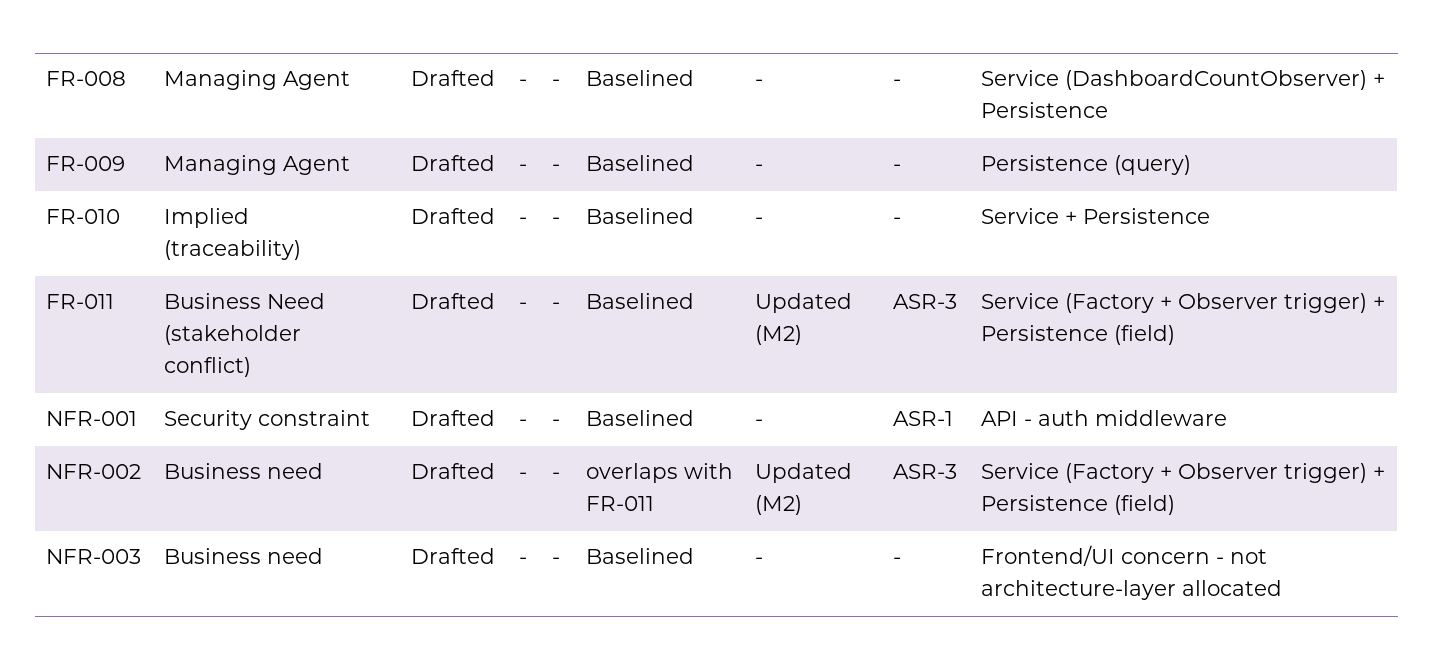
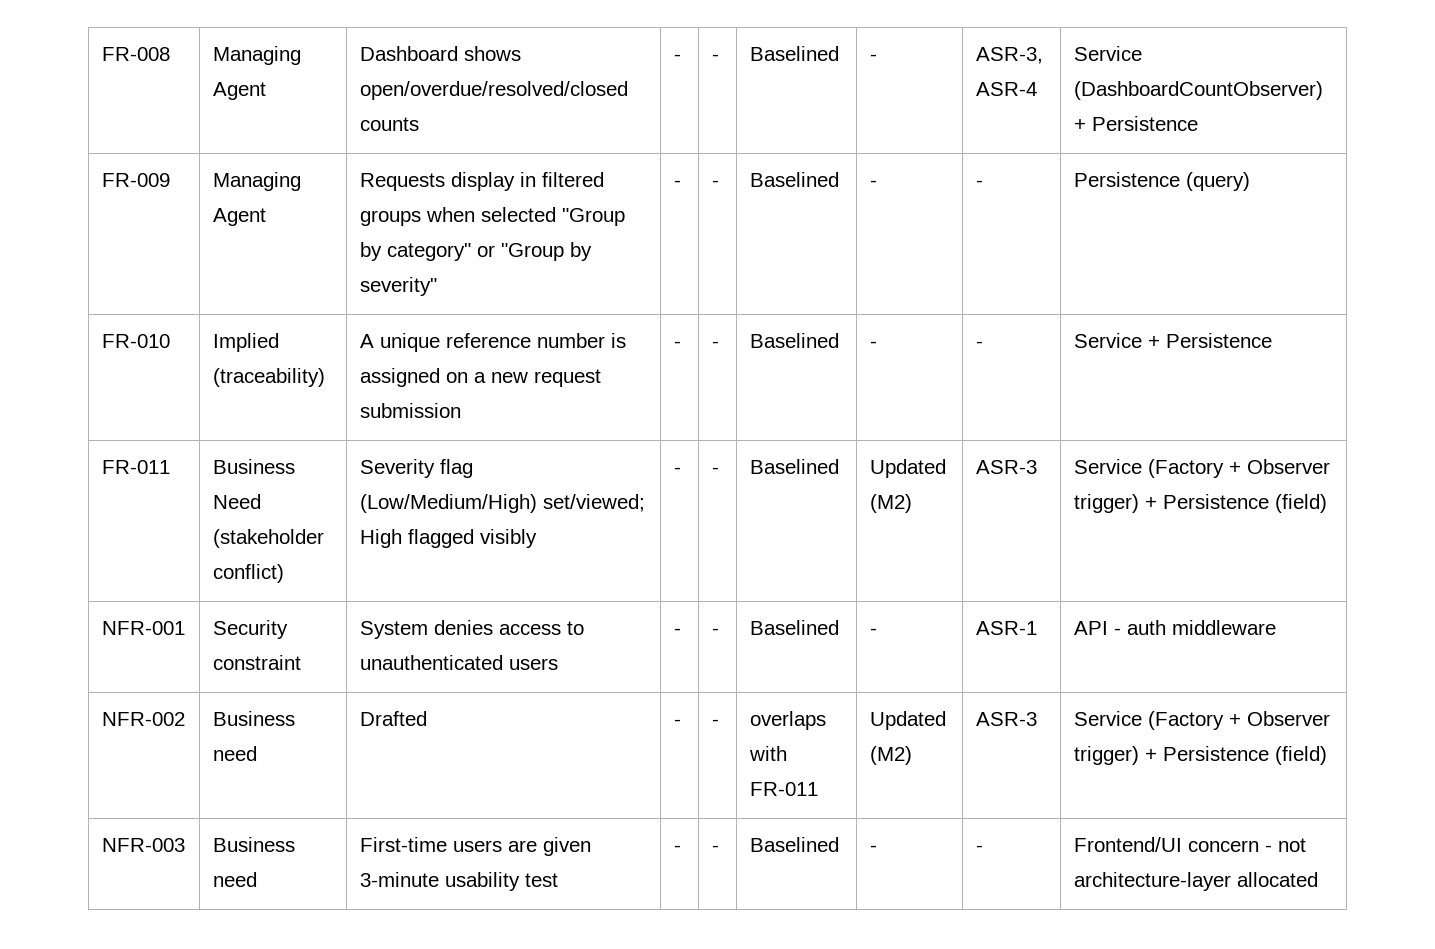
[411,70,496,86] [519,79,528,86] [552,79,561,86] [586,70,695,86] [755,79,764,86] [893,79,902,86] Drafted | - | - | Baselined | - | - -> [359,46,521,61] [359,81,628,100] [359,117,419,131] [673,54,681,61] [711,54,719,61] [749,46,839,61] [869,54,877,61] [975,47,1043,64] [975,82,1037,96] Dashboard shows open/overdue/resolved/closed counts | - | - | Baselined | - | ASR-3, ASR-4
[411,155,496,171] Drafted -> [359,172,604,191] [359,207,625,226] [359,242,592,261] [359,277,437,296] Requests display in filtered groups when selected "Group by category" or "Group by severity"
[411,208,496,224] Drafted -> [359,333,626,352] [359,368,601,387] [359,403,461,418] A unique reference number is assigned on a new request submission
[411,293,496,309] Drafted -> [359,459,473,478] [359,494,645,513] [359,529,537,548] Severity flag (Low/Medium/High) set/viewed; High flagged visibly
[411,410,496,426] Drafted -> [359,620,584,639] [359,655,558,670] System denies access to unauthenticated users
[411,548,496,564] Drafted -> [359,837,591,856] [359,872,558,891] First-time users are given 3-minute usability test

